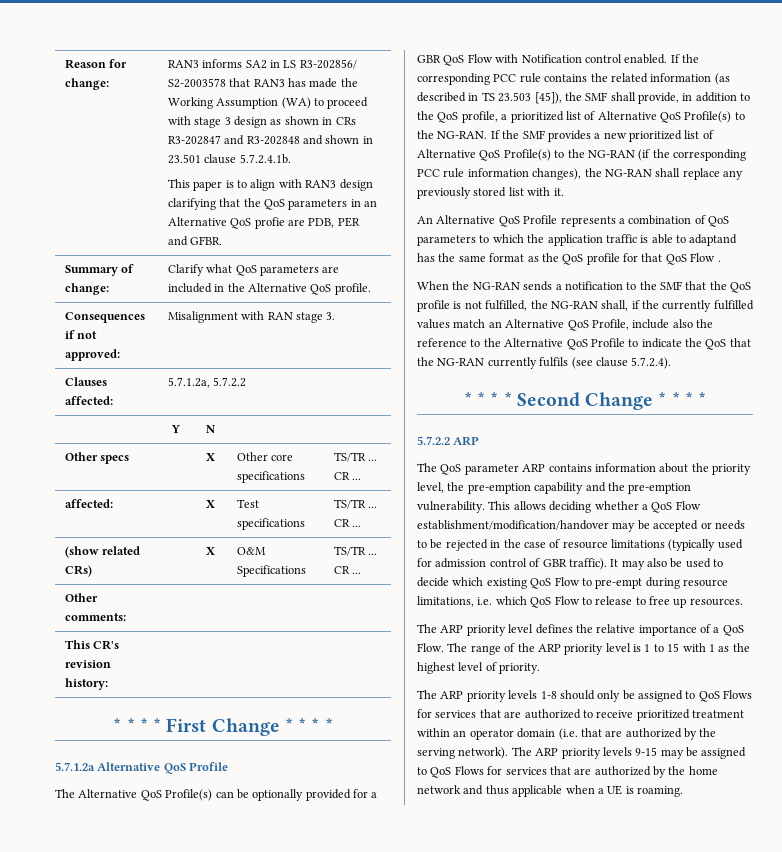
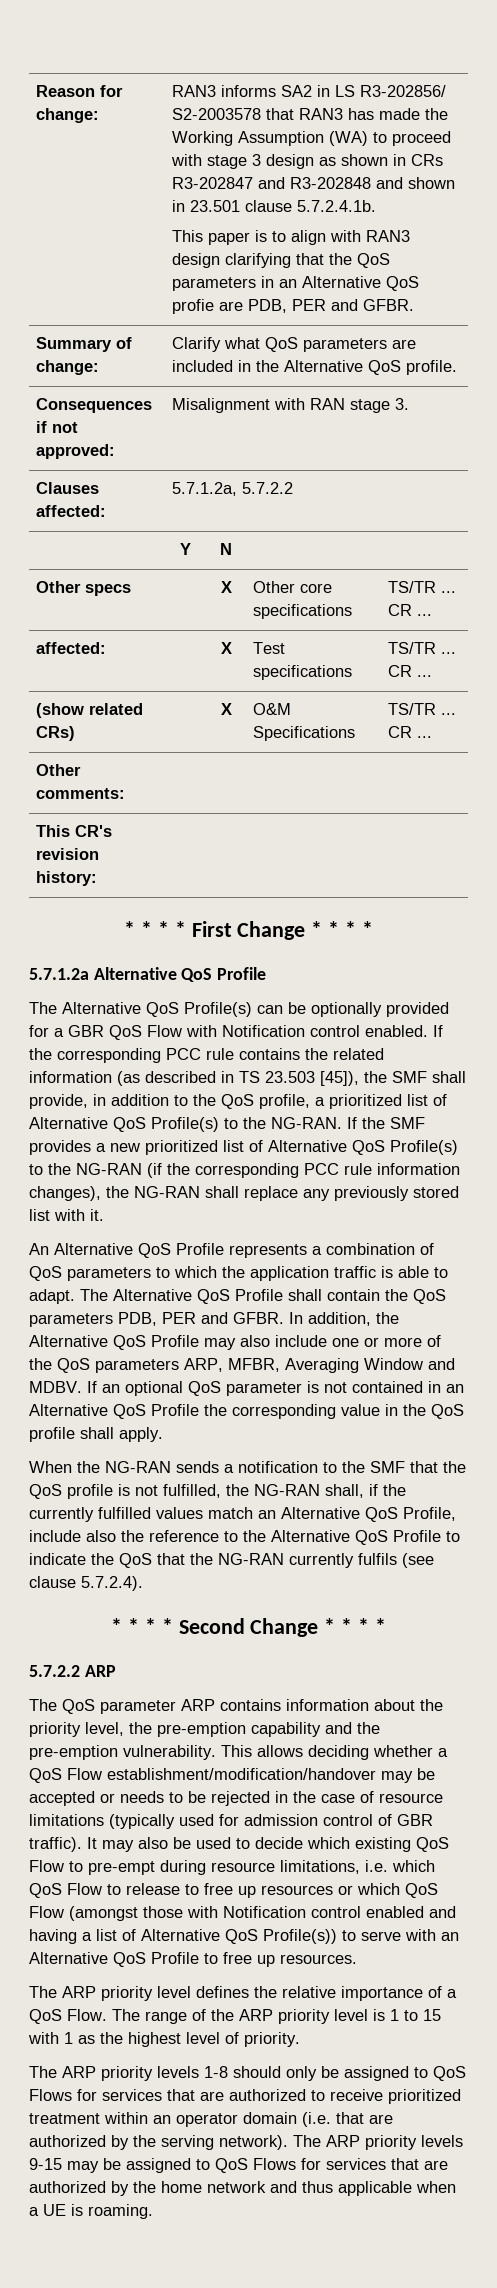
[689,234,738,246] [417,253,721,265] adaptand has the same format as the QoS profile for that QoS Flow . -> [29,1289,446,1304] [29,1312,399,1327] [29,1335,441,1350] [29,1358,455,1373] [29,1381,464,1396] [29,1404,464,1419] [29,1427,163,1442] adapt. The Alternative QoS Profile shall contain the QoS parameters PDB, PER and GFBR. In addition, the Alternative QoS Profile may also include one or more of the QoS parameters ARP, MFBR, Averaging Window and MDBV. If an optional QoS parameter is not contained in an Alternative QoS Profile the corresponding value in the QoS profile shall apply.
(687, 603) none -> [261,1883,438,1898] [29,1906,456,1921] [29,1929,459,1944] [29,1952,275,1967] resources or which QoS Flow (amongst those with Notification control enabled and having a list of Alternative QoS Profile(s)) to serve with an Alternative QoS Profile to free up

